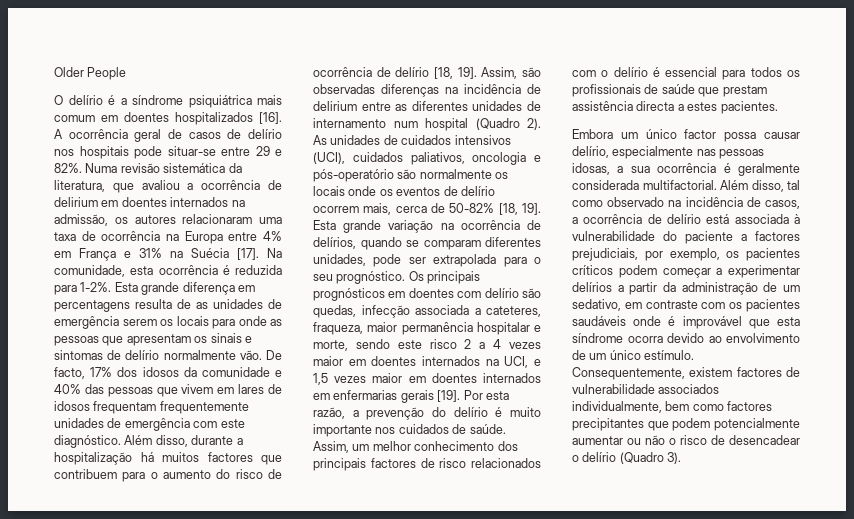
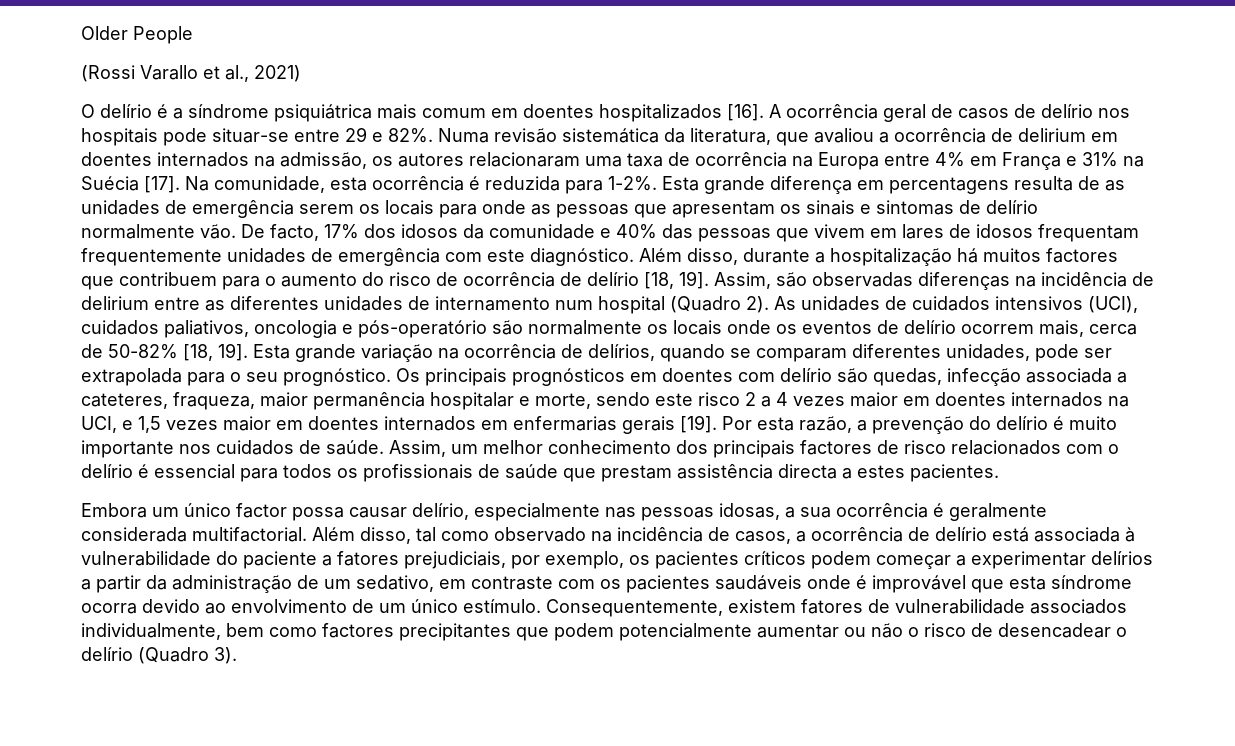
(127, 73) none -> [81,65,301,82] // (Rossi Varallo et al., 2021)
[755,231,800,241] factores -> [337,551,399,566] fatores
[736,367,782,377] factores -> [801,599,863,614] fatores

